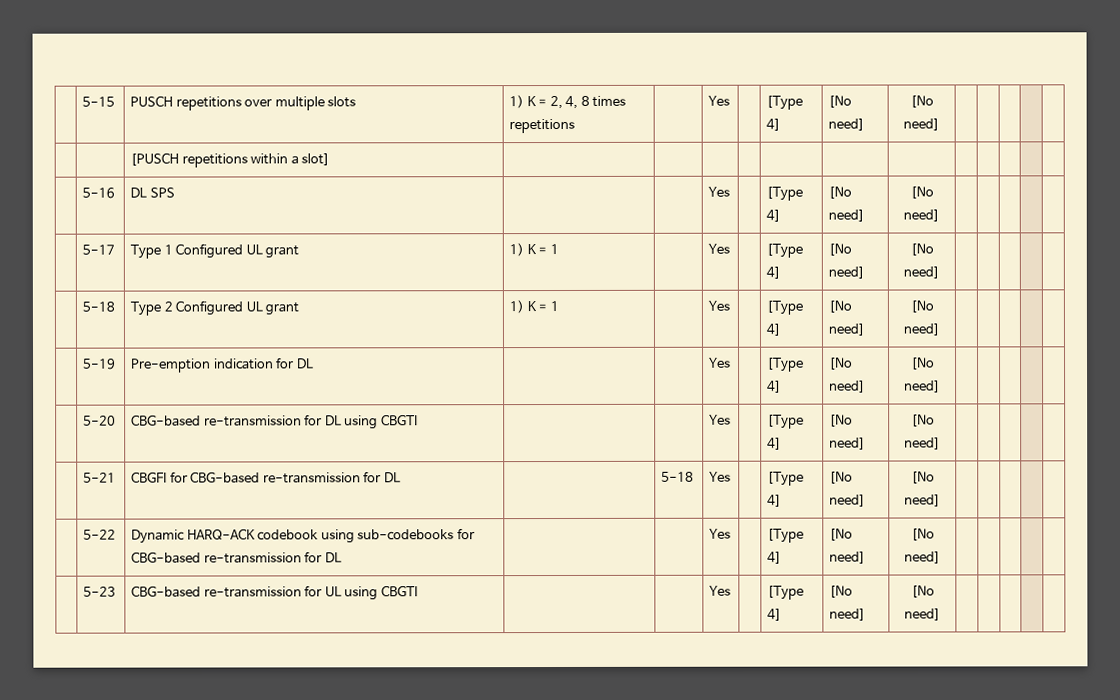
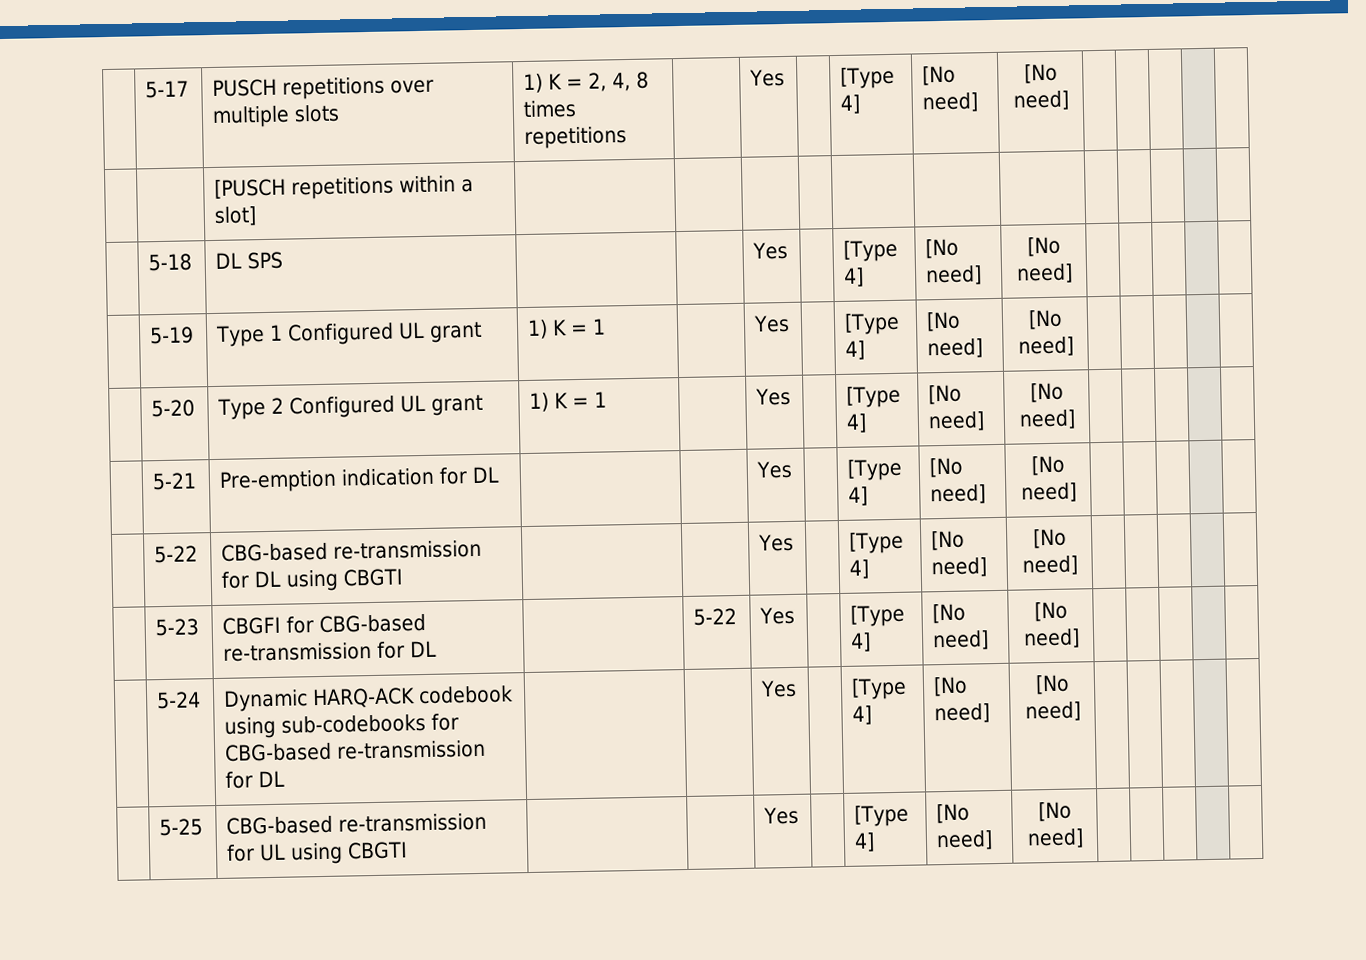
[82,96,116,107] | 5-15 -> [145,80,190,99] | 5-17
[82,187,116,199] 5-16 -> [148,253,193,272] 5-18
[82,244,116,255] 5-17 -> [149,326,195,345] 5-19
[82,301,116,312] 5-18 -> [151,399,196,418] 5-20
[83,358,117,370] 5-19 -> [152,472,198,491] 5-21
[83,415,117,426] 5-20 -> [154,545,199,564] 5-22
[83,472,117,483] 5-21 -> [155,618,200,637] 5-23
[661,471,695,482] [709,471,732,482] [767,471,805,486] [767,494,783,507] [829,471,854,484] [829,494,867,507] [910,471,935,484] [904,494,941,507] [83,529,117,540] 5-18 | Yes | | [Type 4] | [No need] | [No need] | | | | | // | 5-22 -> [693,607,738,626] [759,606,796,625] [850,604,906,627] [850,632,872,652] [932,603,967,624] [932,630,990,651] [1033,601,1068,622] [1022,628,1080,649] [156,691,202,710] 5-22 | Yes | | [Type 4] | [No need] | [No need] | | | | | // | 5-24
[83,586,117,597] 5-23 -> [159,818,204,837] 5-25

